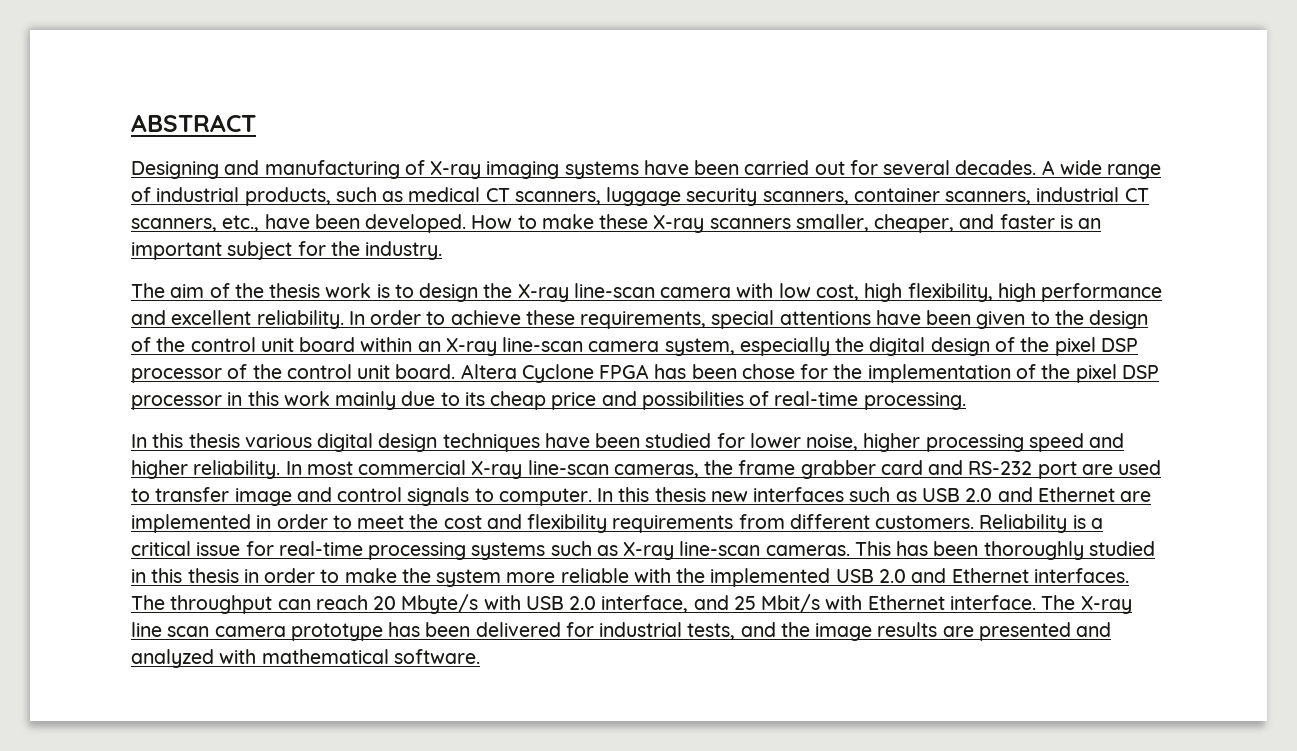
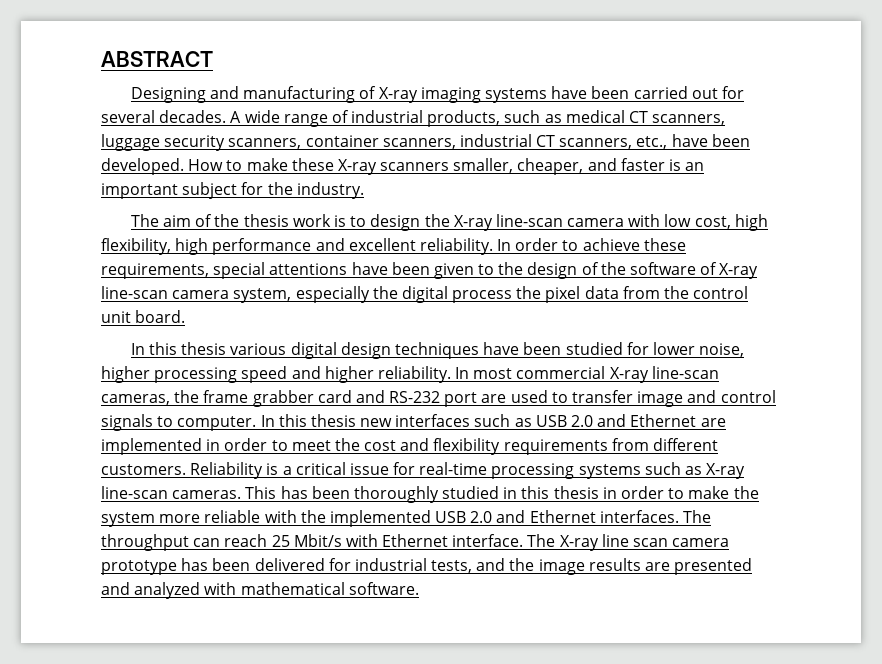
[190,337,441,352] control unit board within an -> [630,262,718,275] software of
[930,337,1138,356] [131,364,1159,383] [131,391,966,410] design of the pixel DSP processor of the control unit board. Altera Cyclone FPGA has been chose for the implementation of the pixel DSP processor in this work mainly due to its cheap price and possibilities of real-time processing. -> [452,286,749,303] [101,310,186,323] process the pixel data from the control unit board.
[373,594,729,614] 20 Mbyte/s with USB 2.0 interface, and -> (268, 540) none

